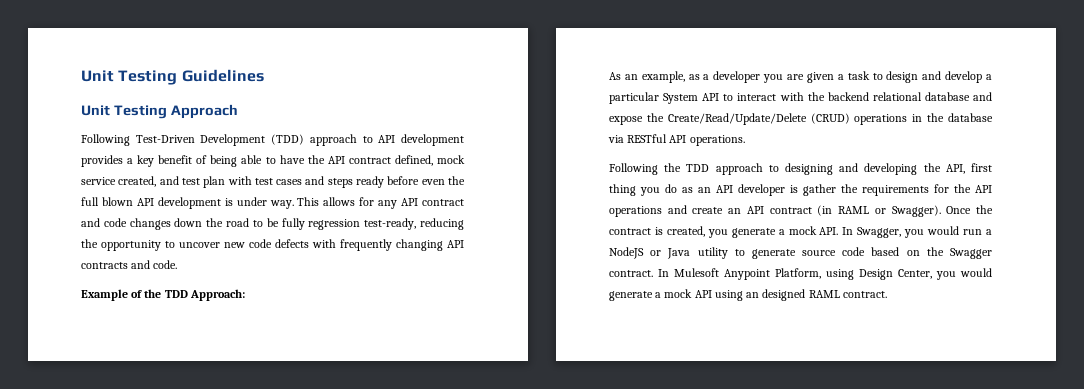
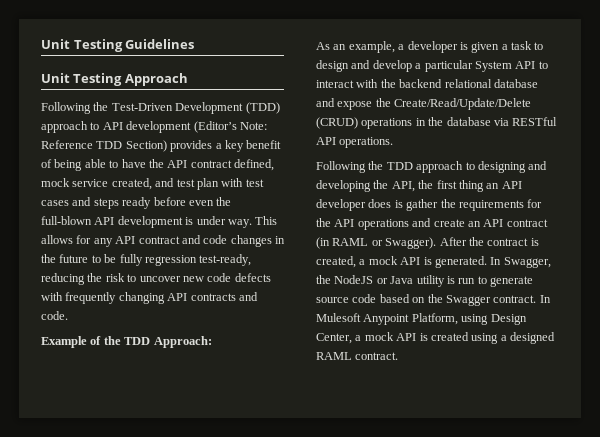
(130, 140) none -> [93,102,109,111] the
(465, 140) none -> [193,121,267,133] [41,140,167,152] (Editor’s Note: Reference TDD Section)
[81,197,133,206] full blown -> [41,216,92,225] full-blown
[174,218,250,227] down the road -> [275,236,285,244] [41,254,89,263] in the future
[101,240,161,251] opportunity -> [105,273,125,282] risk
[688,74,700,80] as -> (395, 47) none
[763,74,805,83] you are -> [459,42,468,50] is
(965, 169) none -> [418,180,434,189] the
[640,184,693,196] you do as -> (484, 186) none
(785, 190) none -> [368,199,392,208] does
[946,206,972,214] Once -> [439,237,467,246] After
[707,226,992,238] you generate a mock API. In Swagger, you would run a -> [359,256,551,268] [316,275,331,284] a mock API is generated. In Swagger, the
(728, 253) none -> [446,276,476,284] is run
[936,268,992,280] [609,289,760,301] you would generate a mock API using an -> [355,332,507,344] a mock API is created using a

